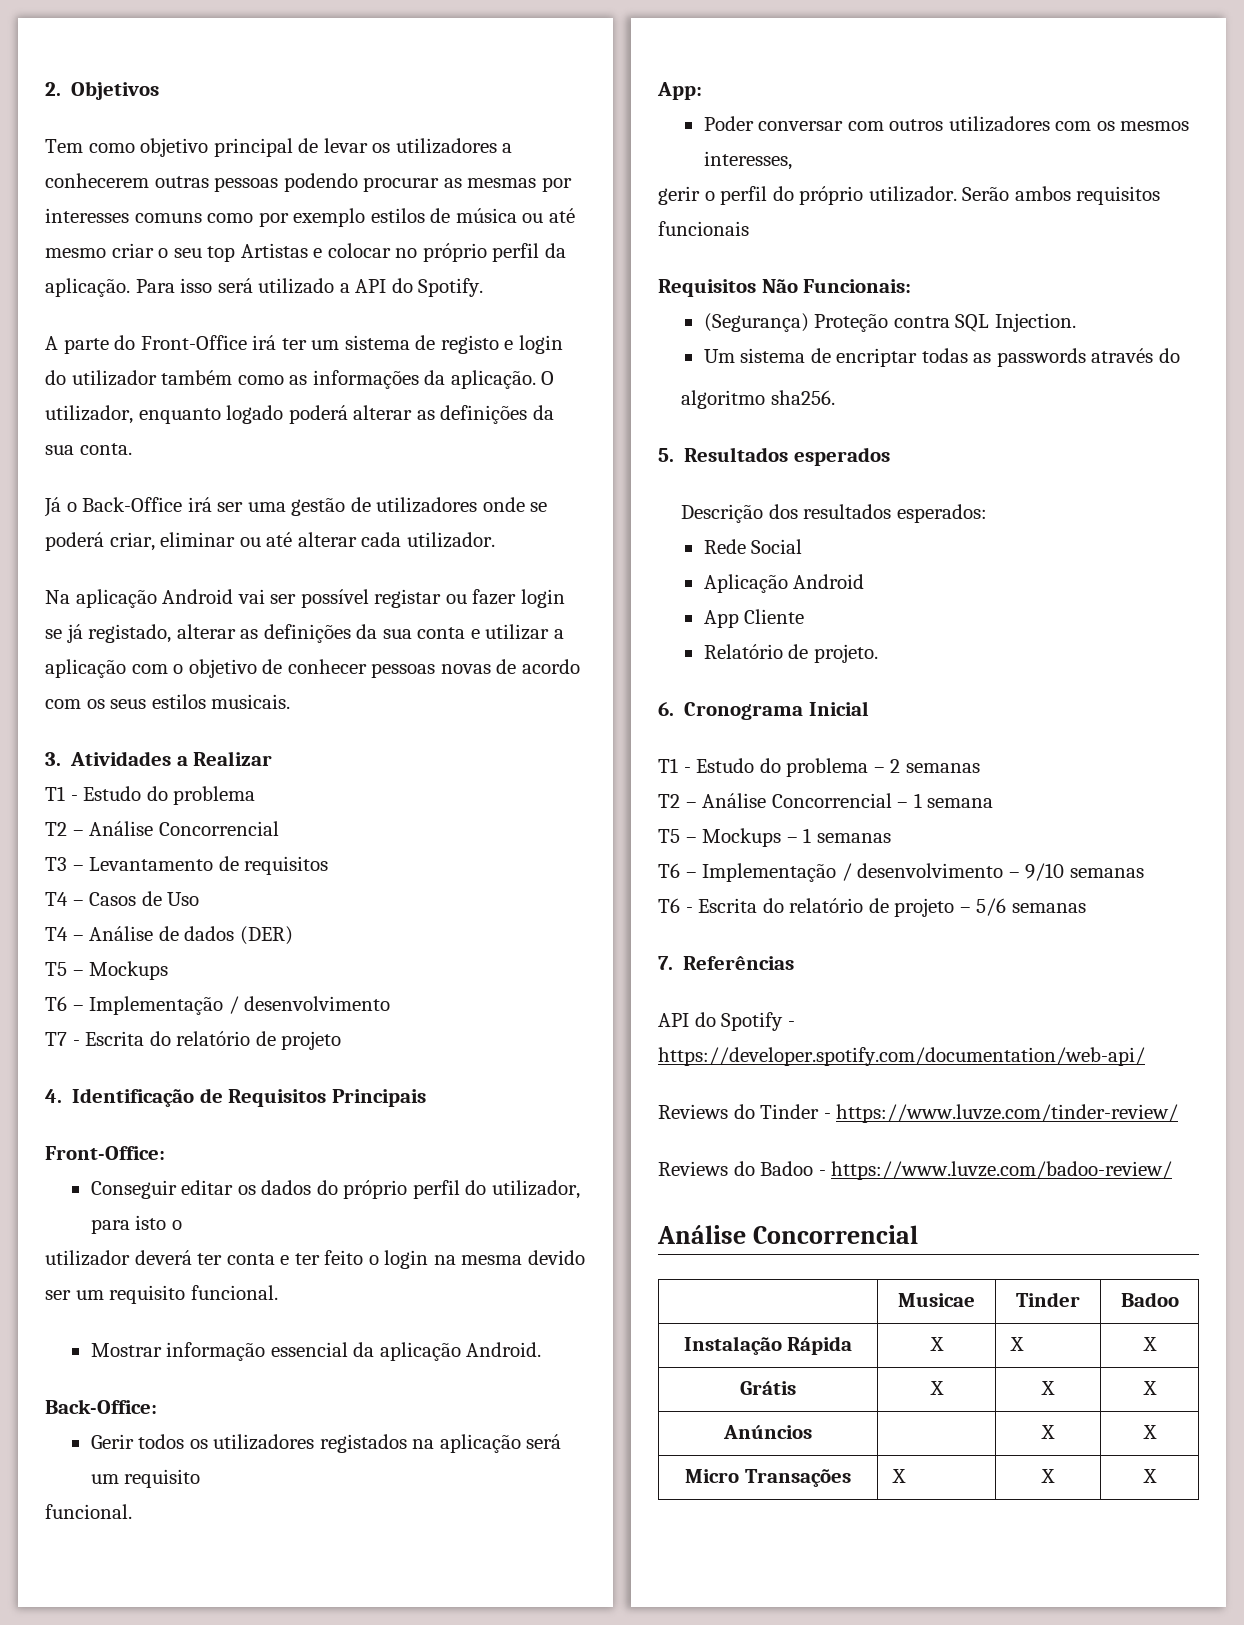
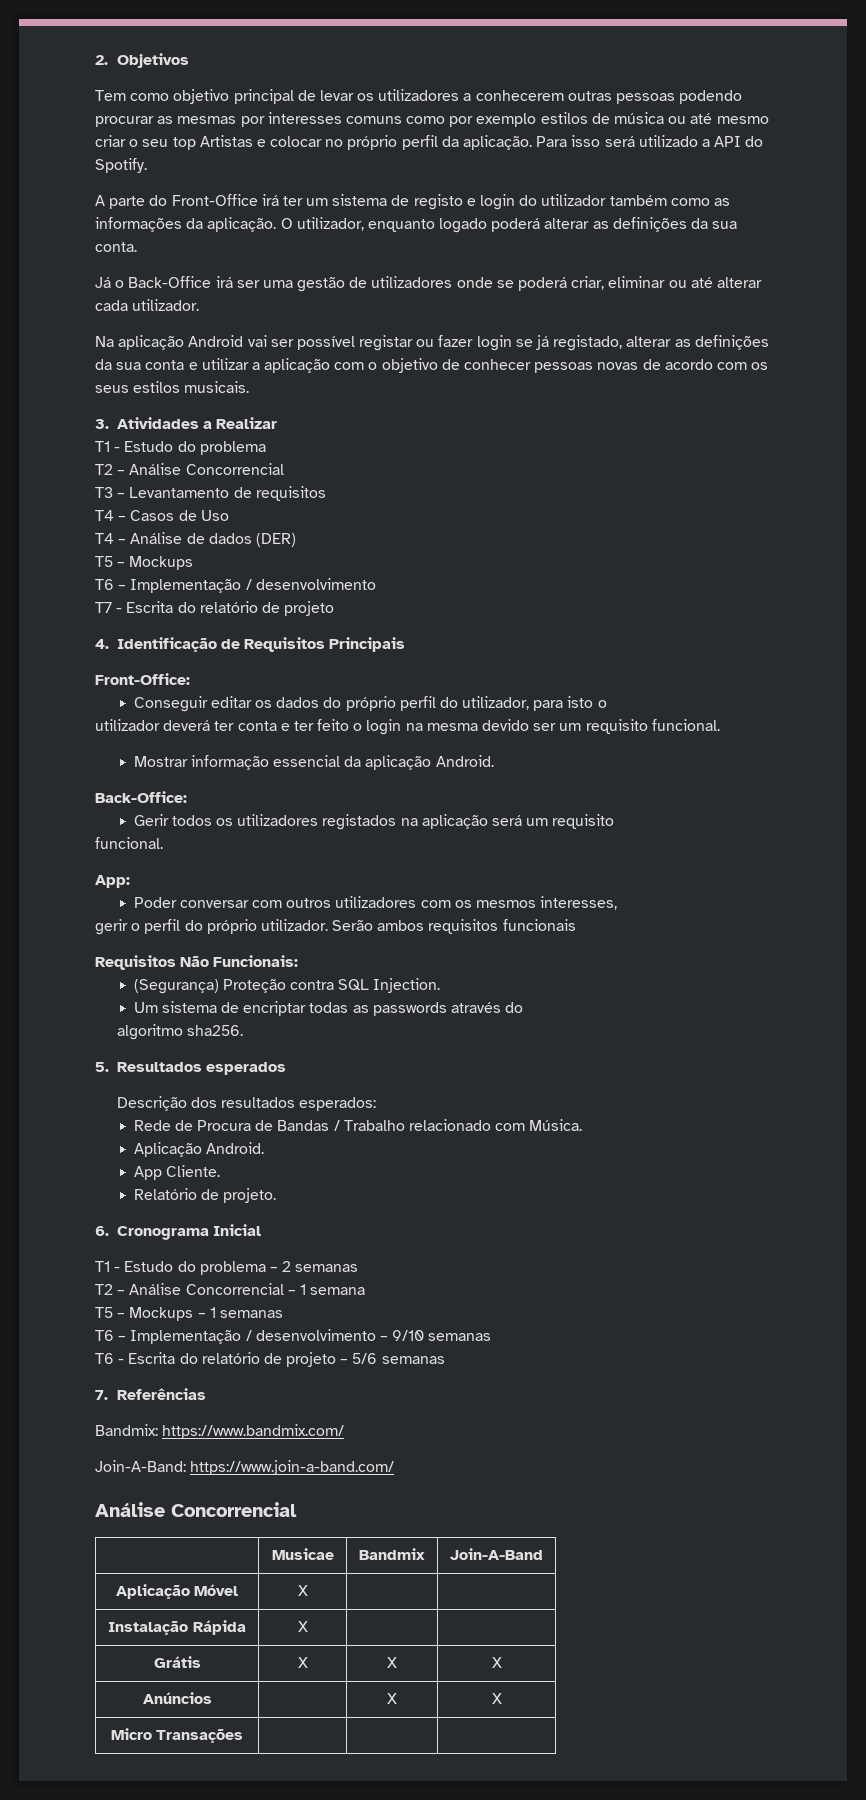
[751,539,803,554] [703,574,865,593] Social // Aplicação Android -> [174,1119,583,1131] [133,1142,264,1157] de Procura de Bandas / Trabalho relacionado com Música. // Aplicação Android.
[744,609,805,624] Cliente -> [165,1165,220,1177] Cliente.
[658,1012,795,1031] [658,1047,1145,1066] [658,1104,1179,1123] [658,1161,1173,1180] [657,1225,919,1244] [898,1293,975,1307] [1016,1292,1080,1307] [1120,1292,1179,1307] API do Spotify - https://developer.spotify.com/documentation/web-api/ // Reviews do Tinder - https://www.luvze.com/tinder-review/ // Reviews do Badoo - https://www.luvze.com/badoo-review/ // Análise Concorrencial // | Musicae | Tinder | Badoo -> [95,1424,345,1439] [95,1460,395,1475] [95,1502,297,1517] [271,1548,334,1560] [359,1548,425,1560] [450,1548,543,1560] [115,1584,239,1599] [297,1585,308,1596] Bandmix: https://www.bandmix.com/ // Join-A-Band: https://www.join-a-band.com/ // Análise Concorrencial // | Musicae | Bandmix | Join-A-Band // Aplicação Móvel | X | |
[1009,1337,1024,1351] [1142,1337,1157,1351] X | X -> (308, 1626) |
[891,1469,906,1483] [1041,1469,1055,1483] [1142,1469,1157,1483] X | X | X -> (244, 1736) | |

